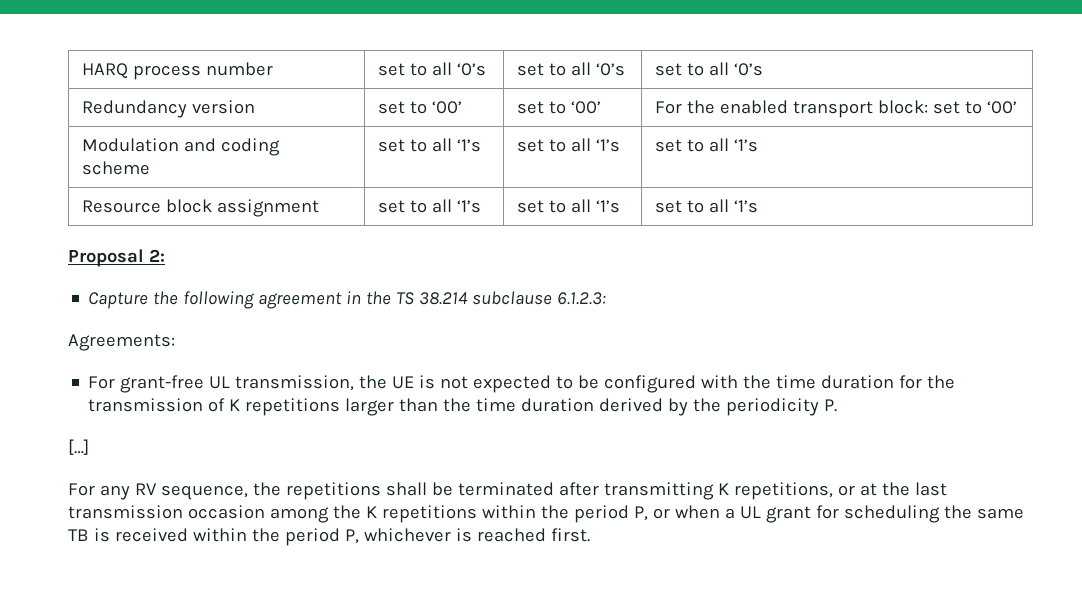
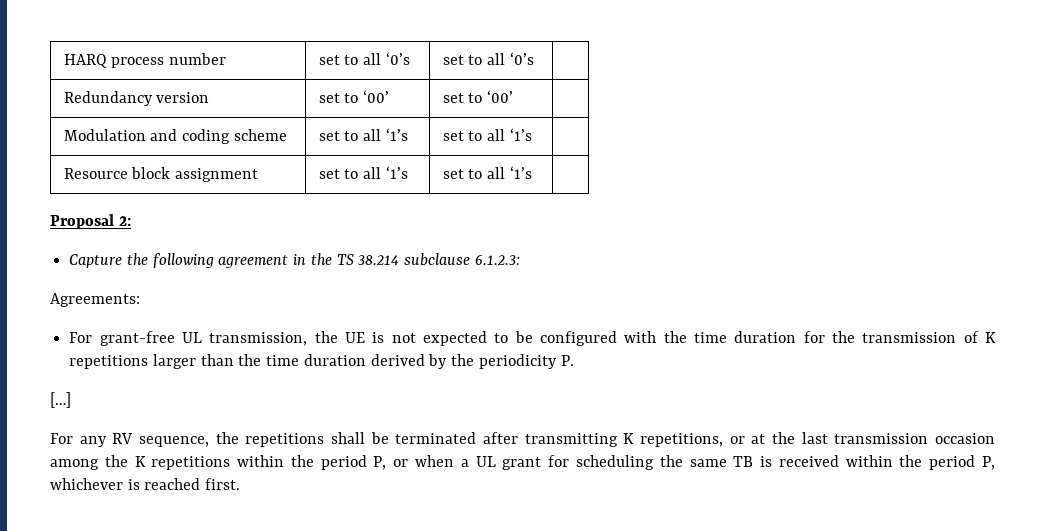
[654,62,763,76] set to all ‘0’s -> (534, 58) none
[654,100,1017,118] For the enabled transport block: set to ‘00’ -> (514, 96) none
[654,138,758,152] set to all ‘1’s -> (532, 134) none
[654,199,758,213] set to all ‘1’s -> (532, 172) none

